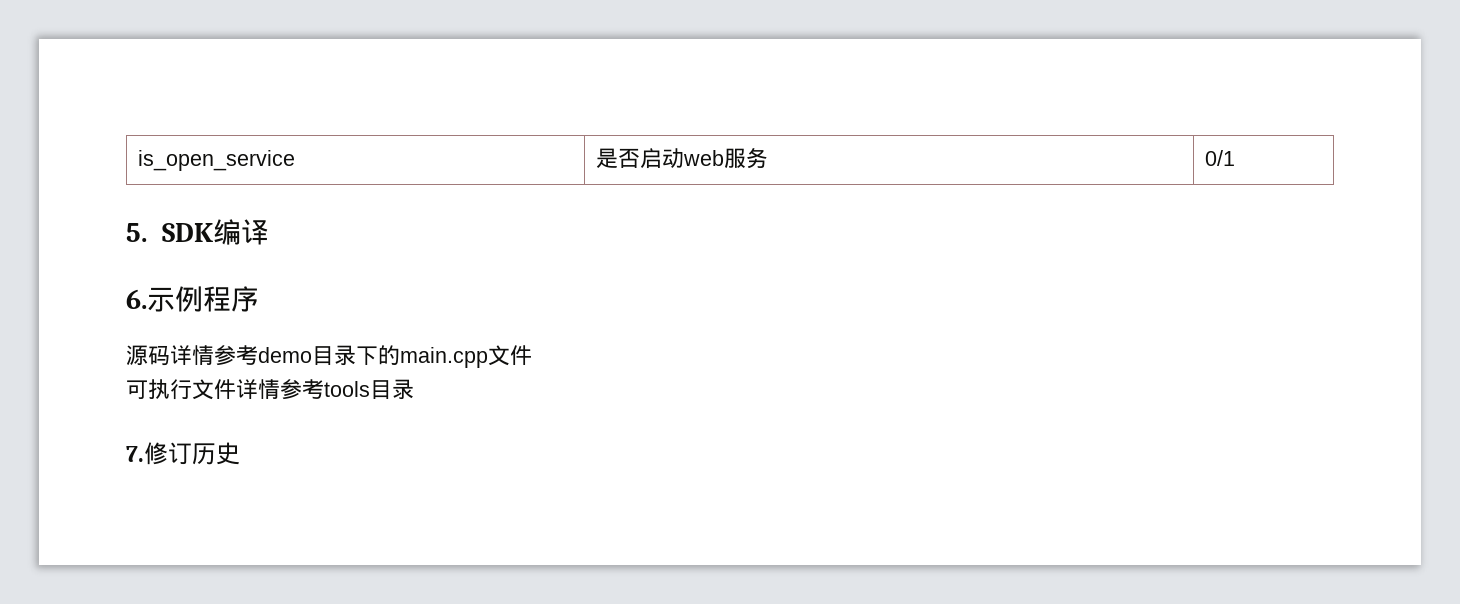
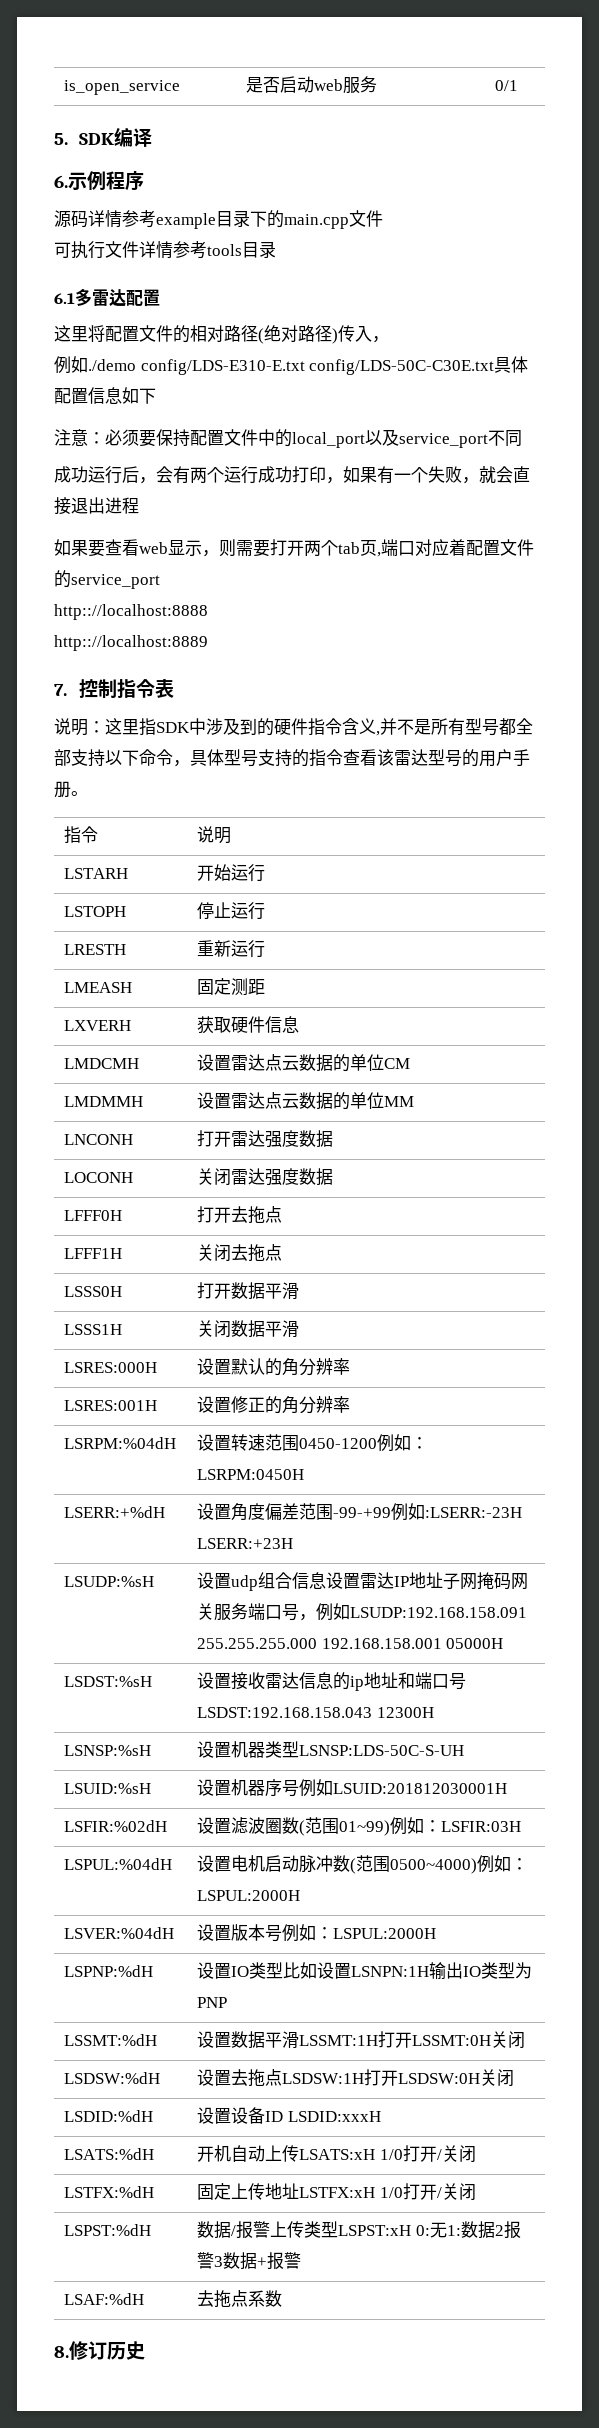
[258,347,312,363] demo -> [156,213,216,229] example
[126,446,144,462] 7. -> [54,288,160,307] [54,325,389,344] [54,356,529,375] [54,387,156,404] [54,429,522,448] [54,466,530,484] [54,497,139,515] [54,539,534,557] [54,570,160,589] [54,604,208,620] [54,635,208,651] [54,679,174,698] [54,718,533,736] [54,749,530,767] [54,781,88,798] [64,826,99,844] [197,826,232,844] [64,868,129,879] [197,864,266,882] [64,906,127,917] [197,902,266,920] [64,944,127,955] [197,940,266,958] [64,982,133,993] [197,978,266,996] [64,1020,132,1031] [197,1016,300,1034] [64,1058,140,1069] [197,1054,411,1072] [64,1096,144,1107] [197,1092,415,1110] [64,1134,134,1145] [197,1130,334,1148] [64,1172,134,1183] [197,1168,334,1186] [64,1210,123,1221] [197,1206,283,1224] [64,1248,123,1259] [197,1244,283,1262] [64,1286,123,1297] [197,1282,300,1300] [64,1324,123,1335] [197,1320,300,1338] [64,1362,158,1373] [197,1358,351,1376] [64,1400,158,1411] [197,1396,351,1414] [64,1437,177,1449] [197,1434,429,1452] [197,1469,305,1480] [64,1506,166,1518] [197,1503,523,1521] [197,1538,294,1549] [64,1576,155,1587] [197,1572,529,1591] [197,1603,528,1621] [197,1638,504,1649] [64,1676,153,1687] [197,1672,467,1691] [197,1707,434,1718] [64,1745,152,1756] [197,1741,465,1758] [64,1783,152,1794] [197,1779,508,1797] [64,1820,168,1832] [197,1817,522,1836] [64,1858,173,1870] [197,1855,529,1874] [197,1890,301,1901] [64,1927,175,1939] [197,1924,437,1942] [64,1965,154,1977] [197,1962,533,1980] [197,1997,228,2008] [64,2034,158,2046] [197,2031,526,2049] [64,2072,161,2084] [197,2069,515,2087] [64,2110,154,2122] [197,2107,381,2124] [64,2148,155,2160] [197,2145,476,2163] [64,2186,155,2198] [197,2183,476,2201] [64,2224,152,2236] [197,2221,521,2239] [197,2252,302,2270] [64,2293,145,2305] [197,2290,283,2308] [54,2346,69,2358] 6.1多雷达配置 // 这里将配置文件的相对路径(绝对路径)传入， // 例如./demo config/LDS-E310-E.txt config/LDS-50C-C30E.txt具体配置信息如下 // 注意：必须要保持配置文件中的local_port以及service_port不同 // 成功运行后，会有两个运行成功打印，如果有一个失败，就会直接退出进程 // 如果要查看web显示，则需要打开两个tab页,端口对应着配置文件的service_port // http:://localhost:8888 // http:://localhost:8889 // 7.控制指令表 // 说明：这里指SDK中涉及到的硬件指令含义,并不是所有型号都全部支持以下命令，具体型号支持的指令查看该雷达型号的用户手册。 // 指令 | 说明 // LSTARH | 开始运行 // LSTOPH | 停止运行 // LRESTH | 重新运行 // LMEASH | 固定测距 // LXVERH | 获取硬件信息 // LMDCMH | 设置雷达点云数据的单位CM // LMDMMH | 设置雷达点云数据的单位MM // LNCONH | 打开雷达强度数据 // LOCONH | 关闭雷达强度数据 // LFFF0H | 打开去拖点 // LFFF1H | 关闭去拖点 // LSSS0H | 打开数据平滑 // LSSS1H | 关闭数据平滑 // LSRES:000H | 设置默认的角分辨率 // LSRES:001H | 设置修正的角分辨率 // LSRPM:%04dH | 设置转速范围0450-1200例如：LSRPM:0450H // LSERR:+%dH | 设置角度偏差范围-99-+99例如:LSERR:-23H LSERR:+23H // LSUDP:%sH | 设置udp组合信息设置雷达IP地址子网掩码网关服务端口号，例如LSUDP:192.168.158.091 255.255.255.000 192.168.158.001 05000H // LSDST:%sH | 设置接收雷达信息的ip地址和端口号LSDST:192.168.158.043 12300H // LSNSP:%sH | 设置机器类型LSNSP:LDS-50C-S-UH // LSUID:%sH | 设置机器序号例如LSUID:201812030001H // LSFIR:%02dH | 设置滤波圈数(范围01~99)例如：LSFIR:03H // LSPUL:%04dH | 设置电机启动脉冲数(范围0500~4000)例如：LSPUL:2000H // LSVER:%04dH | 设置版本号例如：LSPUL:2000H // LSPNP:%dH | 设置IO类型比如设置LSNPN:1H输出IO类型为PNP // LSSMT:%dH | 设置数据平滑LSSMT:1H打开LSSMT:0H关闭 // LSDSW:%dH | 设置去拖点LSDSW:1H打开LSDSW:0H关闭 // LSDID:%dH | 设置设备ID LSDID:xxxH // LSATS:%dH | 开机自动上传LSATS:xH 1/0打开/关闭 // LSTFX:%dH | 固定上传地址LSTFX:xH 1/0打开/关闭 // LSPST:%dH | 数据/报警上传类型LSPST:xH 0:无1:数据2报警3数据+报警 // LSAF:%dH | 去拖点系数 // 8.

